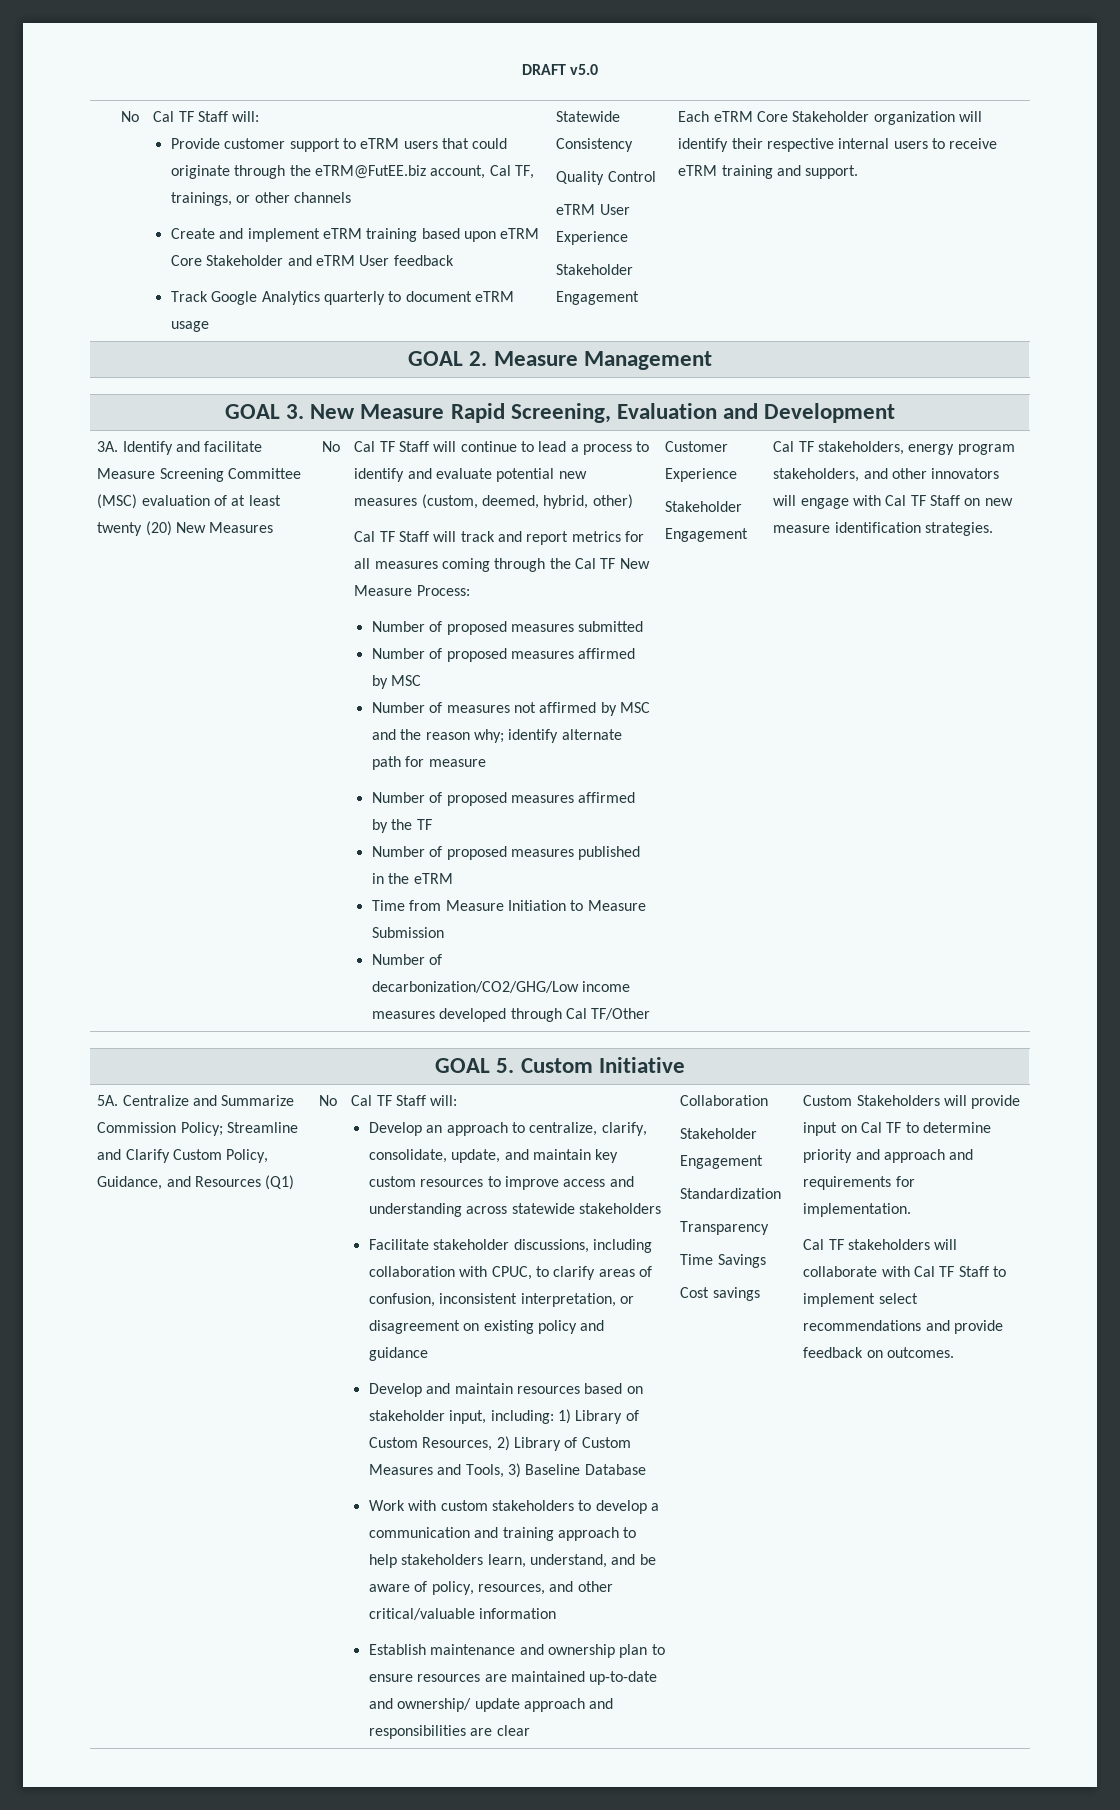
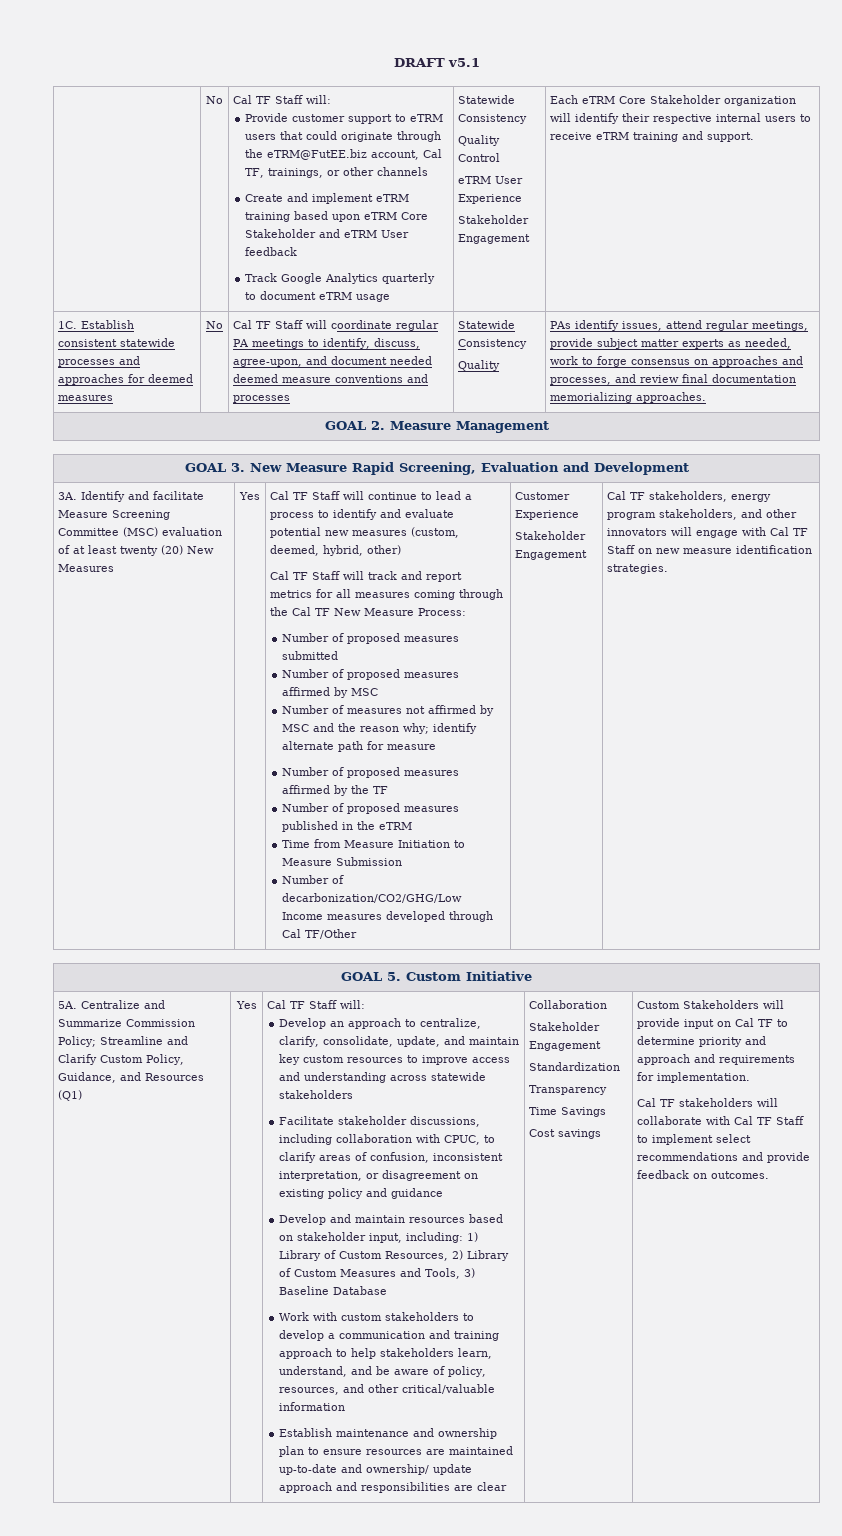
[570,64,599,75] v5.0 -> [447,58,480,67] v5.1
(859, 172) none -> [58,320,135,329] [58,338,176,347] [58,356,141,367] [58,374,194,385] [58,395,114,401] [206,321,223,329] [233,320,440,331] [233,338,421,349] [233,356,433,367] [233,374,429,383] [233,395,291,403] [458,320,516,329] [458,339,528,349] [458,360,501,371] [550,320,809,331] [550,338,792,349] [550,356,804,367] [550,374,797,385] [550,392,707,403] // 1C. Establish consistent statewide processes and approaches for deemed measures | No | Cal TF Staff will coordinate regular PA meetings to identify, discuss, agree-upon, and document needed deemed measure conventions and processes | Statewide Consistency // Quality | PAs identify issues, attend regular meetings, provide subject matter experts as needed, work to forge consensus on approaches and processes, and review final documentation memorializing approaches.
[321,441,340,452] No -> [239,492,260,500] Yes
[582,981,631,992] income -> [282,912,324,920] Income
[319,1095,337,1106] No -> [235,1001,257,1009] Yes

